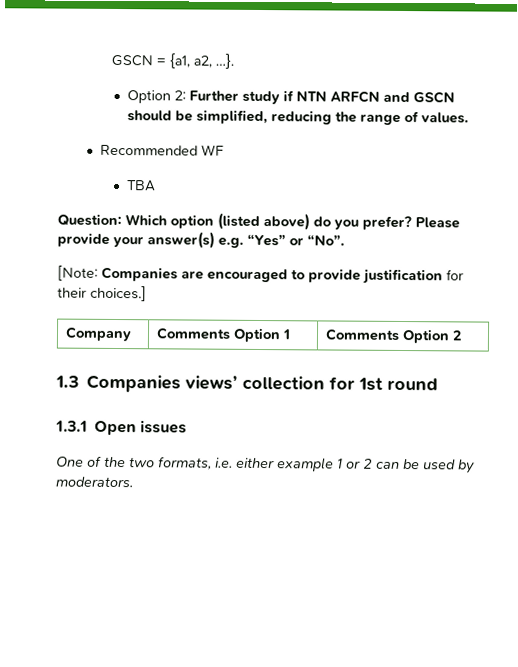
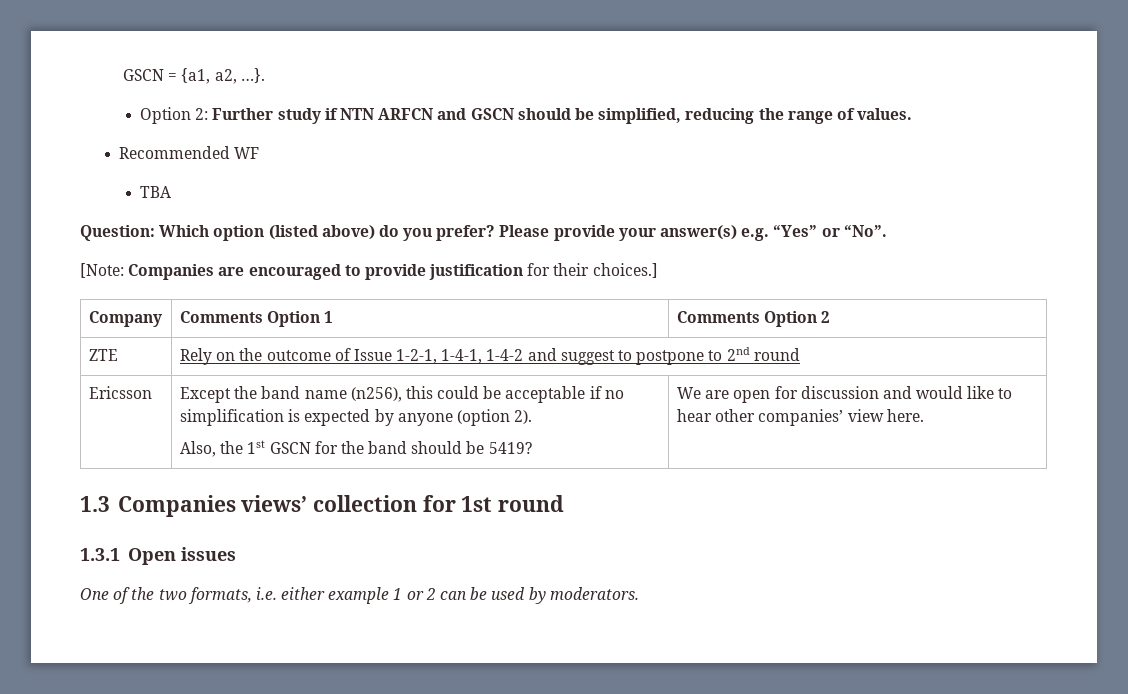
(462, 335) none -> [88,349,118,361] [179,347,800,365] [88,386,152,399] [179,386,624,403] [179,409,533,426] [179,440,532,457] [676,386,1013,403] [676,409,924,426] // ZTE | Rely on the outcome of Issue 1-2-1, 1-4-1, 1-4-2 and suggest to postpone to 2nd round // Ericsson | Except the band name (n256), this could be acceptable if no simplification is expected by anyone (option 2). // Also, the 1st GSCN for the band should be 5419? | We are open for discussion and would like to hear other companies’ view here.

